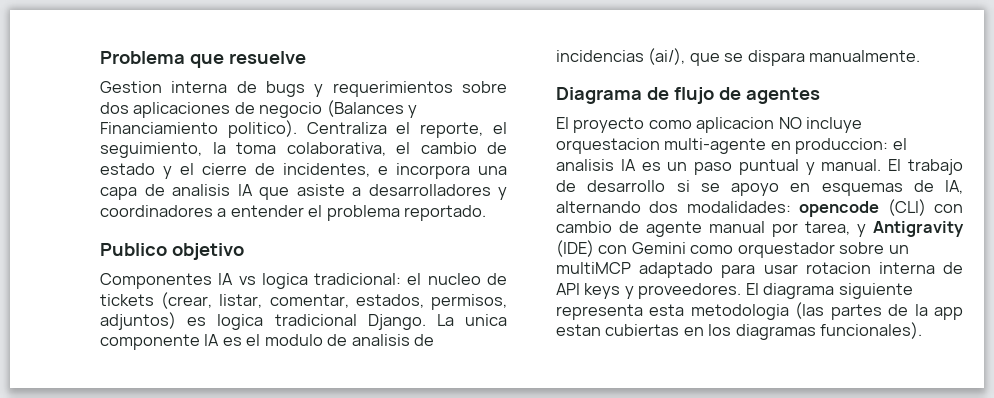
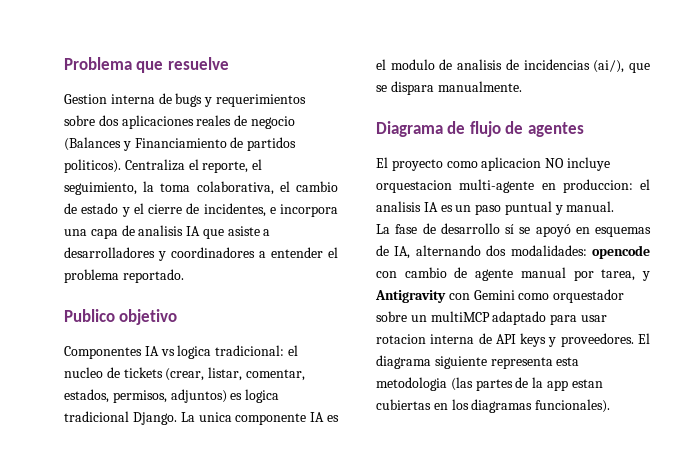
(231, 110) none -> [196,115,232,126] reales
[227,120,297,138] politico). -> [230,137,297,151] [64,159,121,173] de partidos politicos).
[888,159,963,175] [556,180,779,196] El trabajo de desarrollo si se apoyo -> [376,223,571,237] // La fase de desarrollo sí se apoyó
[887,199,926,216] (CLI) -> (650, 252) none
[556,240,594,257] (IDE) -> (446, 296) none

